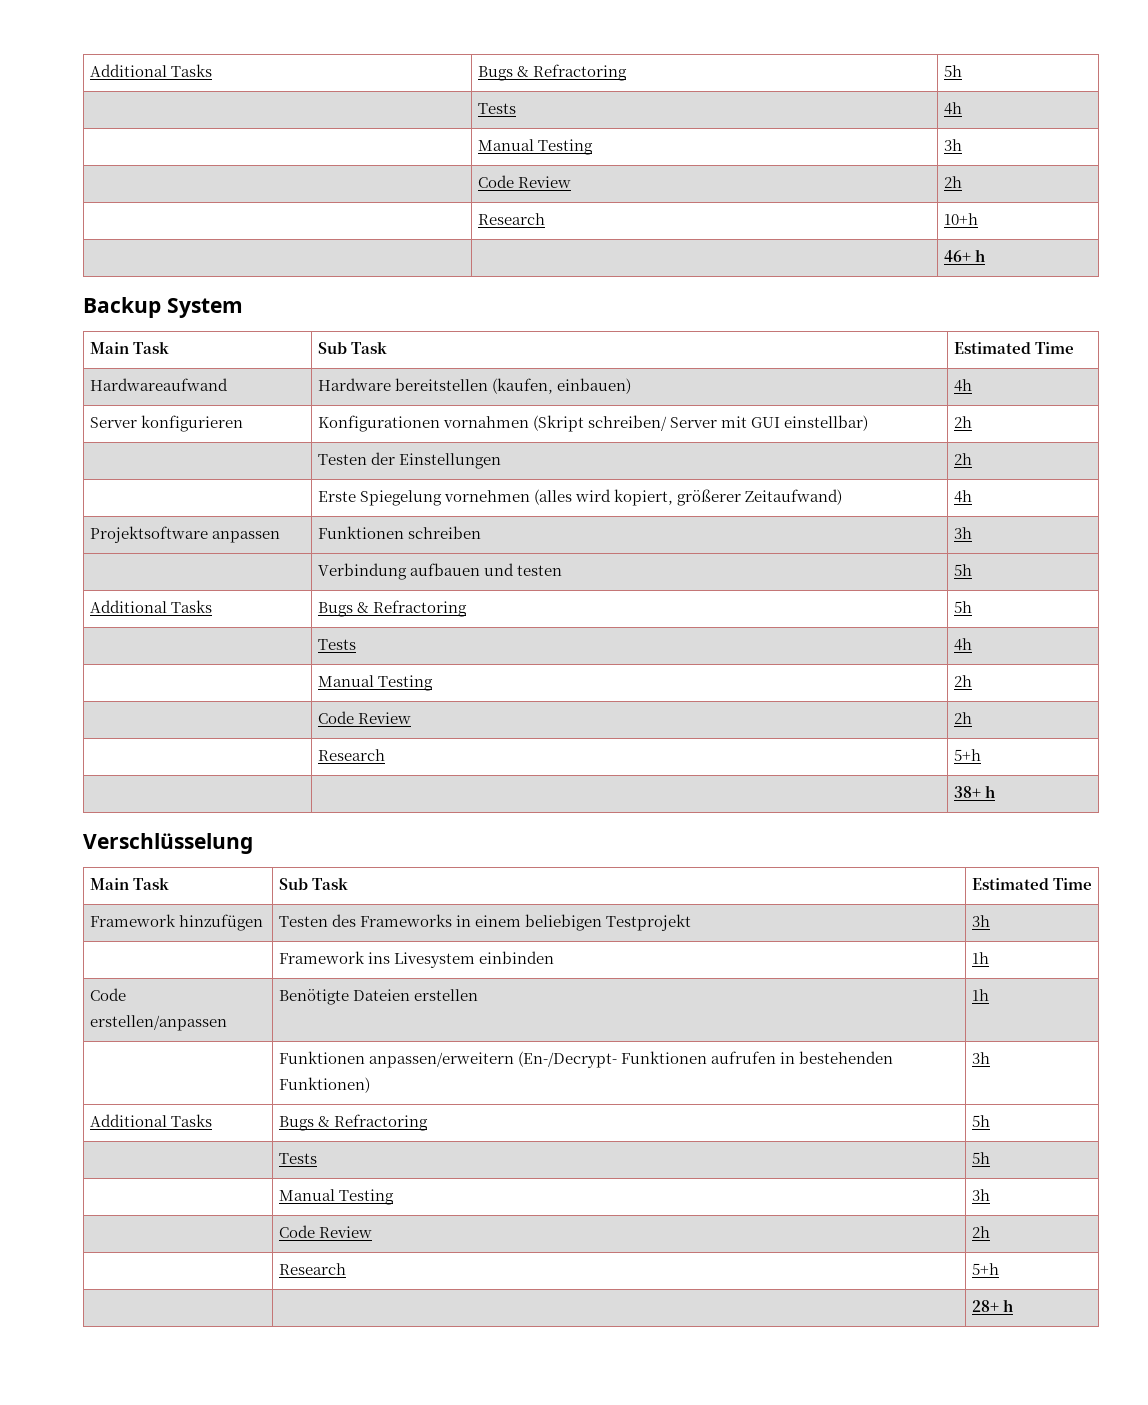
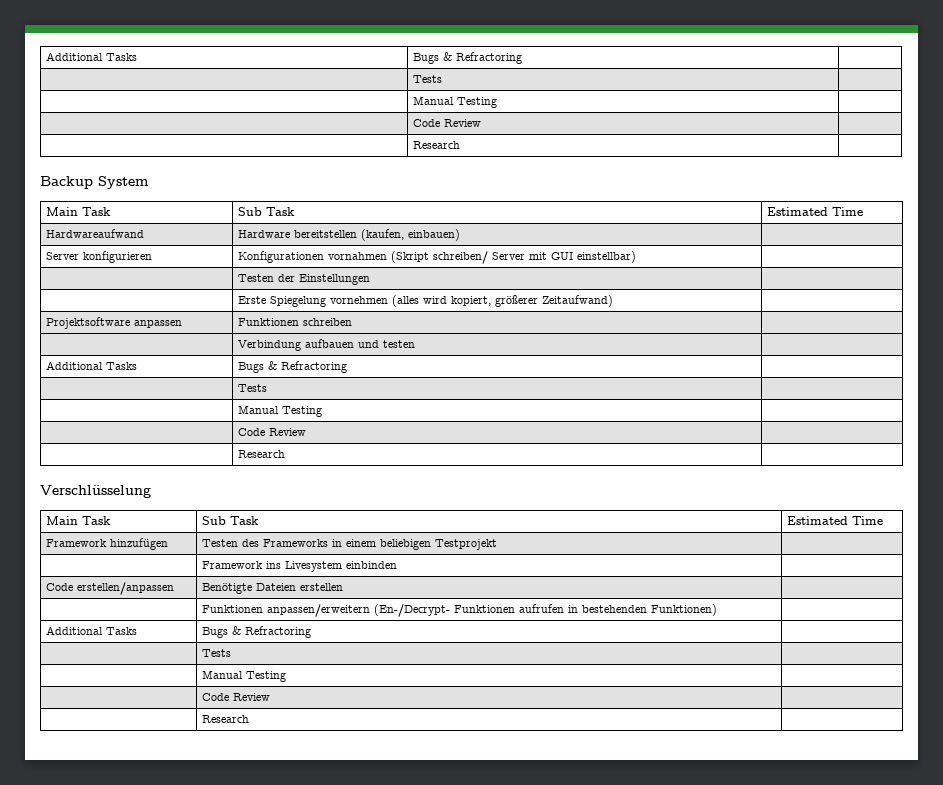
[89,64,212,77] [477,64,627,81] [943,65,962,77] [477,103,516,114] [943,102,962,115] [477,139,593,155] [943,139,962,151] [477,175,571,188] [943,176,962,188] [477,213,545,225] [943,213,978,225] [943,249,985,262] Additional Tasks | Bugs & Refractoring | 5h // | Tests | 4h // | Manual Testing | 3h // | Code Review | 2h // | Research | 10+h // | | 46+ h -> [46,52,138,61] [413,52,523,64] [413,75,443,83] [413,96,498,108] [413,119,482,127] [413,141,461,149] Additional Tasks | Bugs & Refractoring | // | Tests | // | Manual Testing | // | Code Review | // | Research |
[953,379,972,392] 4h -> (461, 235) none
[953,416,972,428] 2h -> (637, 257) none
[953,453,972,465] 2h -> (371, 279) none
[953,490,972,503] 4h -> (614, 301) none
[953,527,972,539] 3h -> (353, 322) none
[953,564,972,576] [89,600,212,613] [317,600,467,617] [953,601,972,613] [317,639,356,650] [953,638,972,651] [317,675,433,691] [953,675,972,687] [317,711,411,724] [953,712,972,724] [317,749,385,761] [953,749,981,761] [953,785,995,798] 5h // Additional Tasks | Bugs & Refractoring | 5h // | Tests | 4h // | Manual Testing | 2h // | Code Review | 2h // | Research | 5+h // | | 38+ h -> [46,361,138,370] [238,361,348,373] [238,384,268,392] [238,405,323,417] [238,428,307,436] [238,450,286,458] // Additional Tasks | Bugs & Refractoring | // | Tests | // | Manual Testing | // | Code Review | // | Research |
[971,915,990,927] 3h -> (498, 544) none
[971,952,989,964] 1h -> (398, 565) none
[971,989,989,1001] 1h -> (344, 587) none
[971,1052,990,1064] [89,1114,212,1127] [278,1114,428,1131] [971,1115,990,1127] [278,1153,317,1164] [971,1152,990,1164] [278,1189,394,1205] [971,1189,990,1201] [278,1225,372,1238] [971,1226,990,1238] [278,1263,346,1275] [971,1263,999,1275] [971,1299,1013,1312] 3h // Additional Tasks | Bugs & Refractoring | 5h // | Tests | 5h // | Manual Testing | 3h // | Code Review | 2h // | Research | 5+h // | | 28+ h -> [46,626,138,635] [202,626,312,638] [202,649,232,657] [202,670,287,682] [202,693,271,701] [202,715,250,723] // Additional Tasks | Bugs & Refractoring | // | Tests | // | Manual Testing | // | Code Review | // | Research |

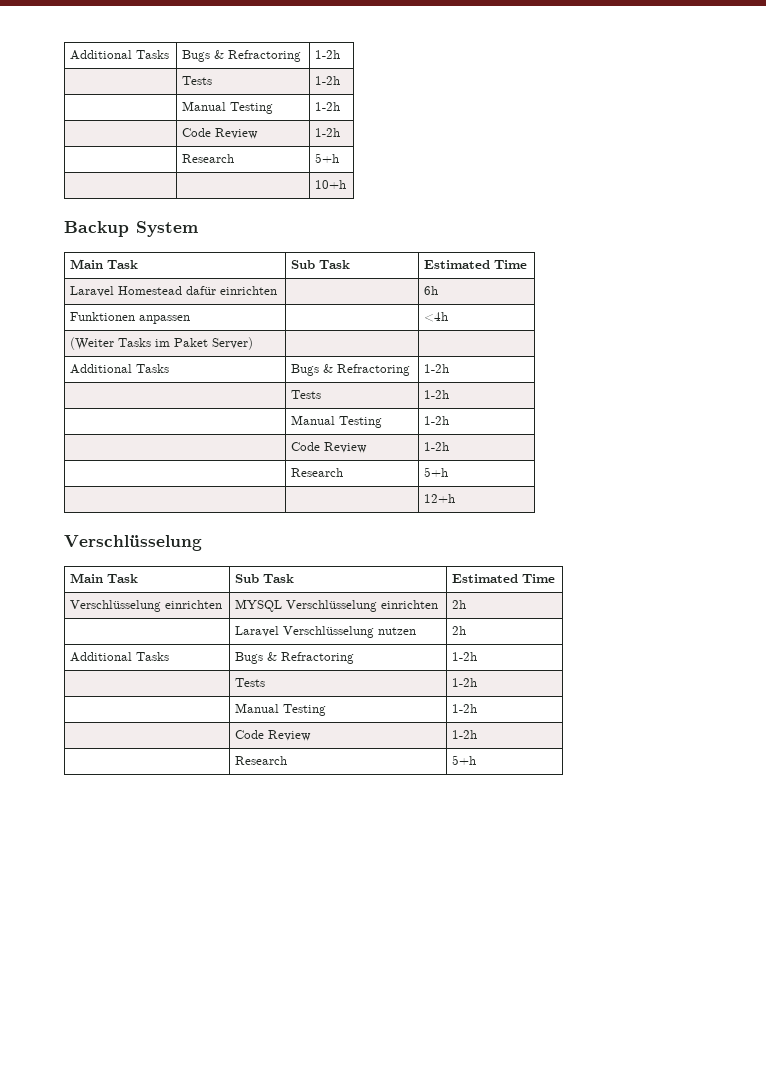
[46,52,138,61] [413,52,523,64] [413,75,443,83] [413,96,498,108] [413,119,482,127] [413,141,461,149] Additional Tasks | Bugs & Refractoring | // | Tests | // | Manual Testing | // | Code Review | // | Research | -> [69,50,169,60] [181,50,301,62] [314,50,340,59] [181,76,212,85] [314,76,340,85] [181,101,273,114] [314,102,340,111] [181,128,258,139] [314,128,340,137] [181,154,234,163] [314,153,339,163] [314,180,346,189] Additional Tasks | Bugs & Refractoring | 1-2h // | Tests | 1-2h // | Manual Testing | 1-2h // | Code Review | 1-2h // | Research | 5+h // | | 10+h
[46,229,145,238] [238,229,461,241] [46,251,153,263] [238,251,637,264] [238,274,371,285] [238,295,614,307] [46,317,183,329] [238,318,353,326] [238,339,416,351] [46,361,138,370] [238,361,348,373] [238,384,268,392] [238,405,323,417] [238,428,307,436] [238,450,286,458] Hardwareaufwand | Hardware bereitstellen (kaufen, einbauen) | // Server konfigurieren | Konfigurationen vornahmen (Skript schreiben/ Server mit GUI einstellbar) | // | Testen der Einstellungen | // | Erste Spiegelung vornehmen (alles wird kopiert, größerer Zeitaufwand) | // Projektsoftware anpassen | Funktionen schreiben | // | Verbindung aufbauen und testen | // Additional Tasks | Bugs & Refractoring | // | Tests | // | Manual Testing | // | Code Review | // | Research | -> [69,286,277,297] [423,286,438,295] [69,312,190,324] [423,312,448,322] [69,337,253,350] [69,364,169,374] [290,364,410,376] [423,364,449,373] [290,390,321,399] [423,390,449,399] [290,415,382,428] [423,416,449,425] [290,442,367,453] [423,442,449,451] [290,468,343,477] [423,467,448,477] [423,494,455,503] Laravel Homestead dafür einrichten | | 6h // Funktionen anpassen | | <4h // (Weiter Tasks im Paket Server) | | // Additional Tasks | Bugs & Refractoring | 1-2h // | Tests | 1-2h // | Manual Testing | 1-2h // | Code Review | 1-2h // | Research | 5+h // | | 12+h
[46,538,169,550] [202,539,498,550] [202,561,398,572] [46,582,175,595] [202,583,344,594] [202,604,718,617] [46,626,138,635] [202,626,312,638] [202,649,232,657] [202,670,287,682] [202,693,271,701] [202,715,250,723] Framework hinzufügen | Testen des Frameworks in einem beliebigen Testprojekt | // | Framework ins Livesystem einbinden | // Code erstellen/anpassen | Benötigte Dateien erstellen | // | Funktionen anpassen/erweitern (En-/Decrypt- Funktionen aufrufen in bestehenden Funktionen) | // Additional Tasks | Bugs & Refractoring | // | Tests | // | Manual Testing | // | Code Review | // | Research | -> [69,600,222,612] [234,599,438,612] [451,600,466,609] [234,626,416,638] [451,626,466,635] [69,652,169,662] [234,652,354,664] [451,652,477,661] [234,678,265,687] [451,678,477,687] [234,703,326,716] [451,704,477,713] [234,730,311,741] [451,730,477,739] [234,756,287,765] [451,755,476,765] Verschlüsselung einrichten | MYSQL Verschlüsselung einrichten | 2h // | Laravel Verschlüsselung nutzen | 2h // Additional Tasks | Bugs & Refractoring | 1-2h // | Tests | 1-2h // | Manual Testing | 1-2h // | Code Review | 1-2h // | Research | 5+h

